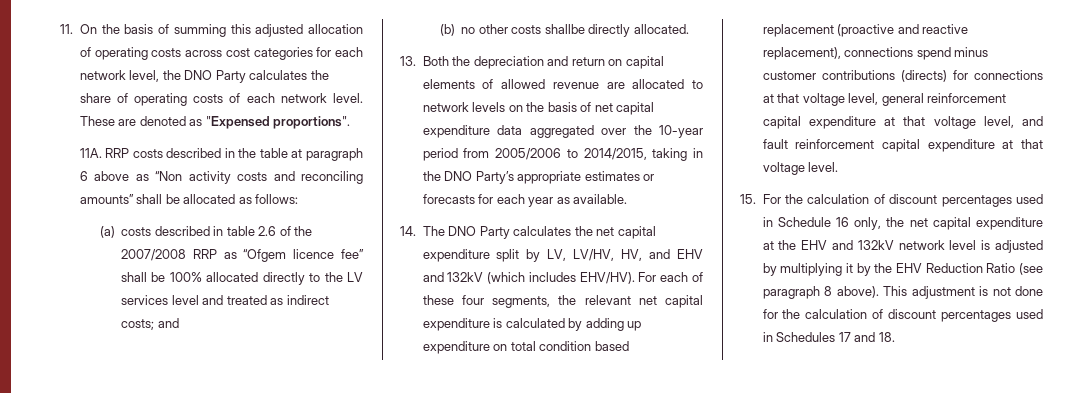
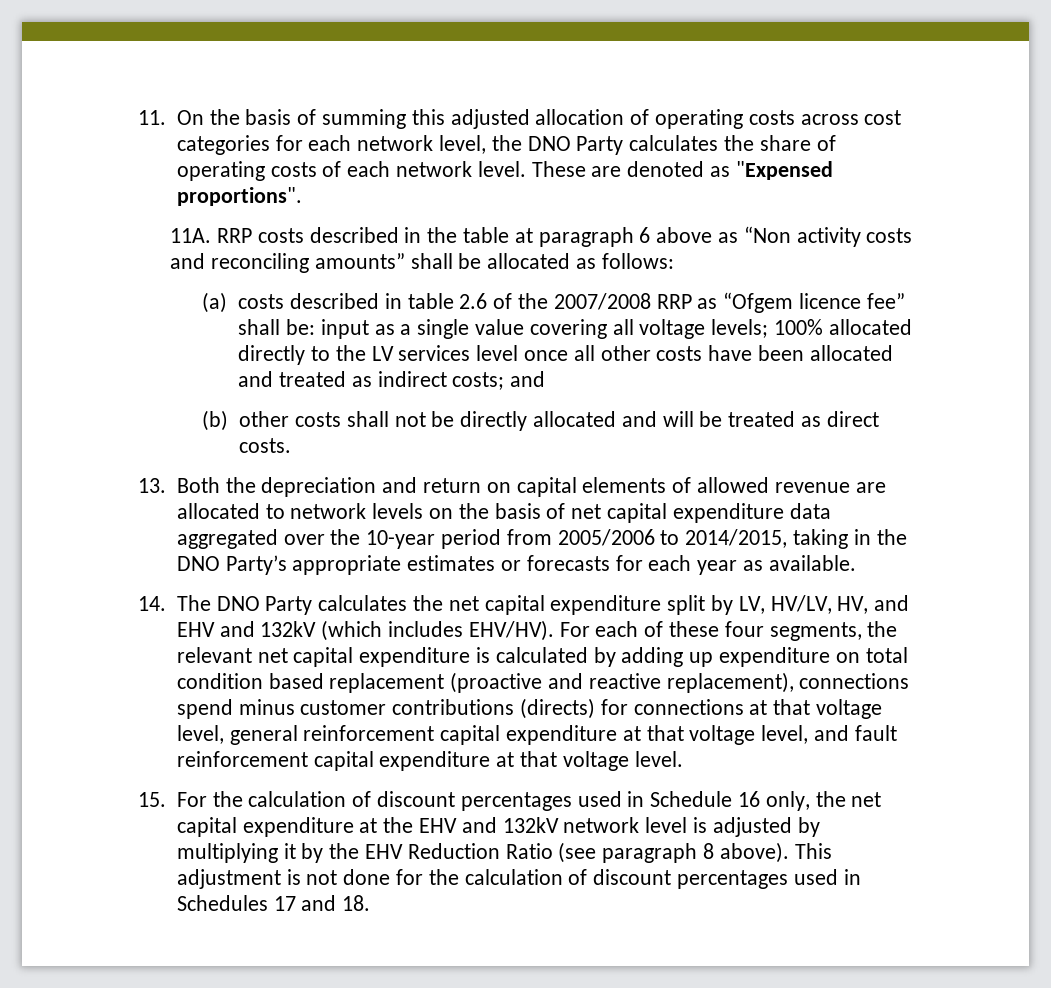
[151,272,166,282] be -> [285,319,769,339] be: input as a single value covering all voltage levels;
(199, 300) none -> [523,345,893,361] once all other costs have been allocated
[461,24,689,37] no other costs shallbe directly allocated. -> [239,411,879,431] [239,438,292,453] other costs shall not be directly allocated and will be treated as direct costs.
[573,249,615,261] LV/HV, -> [770,595,832,614] HV/LV,

